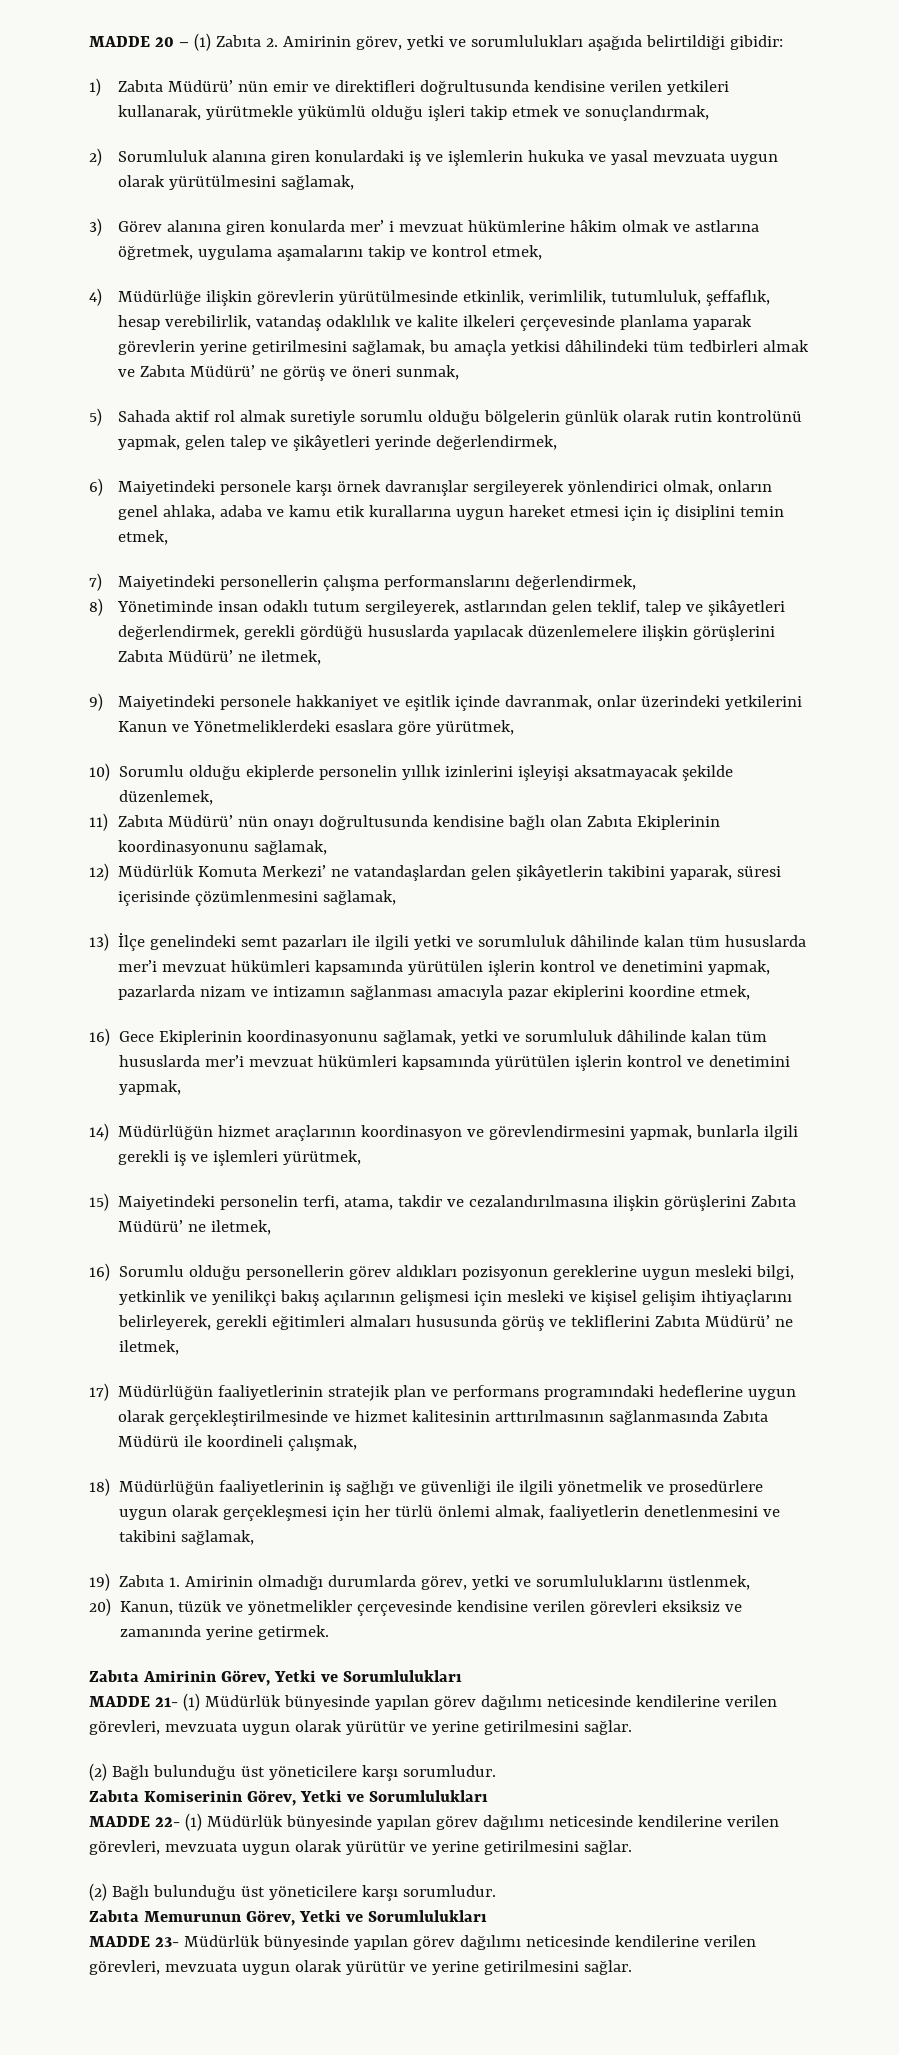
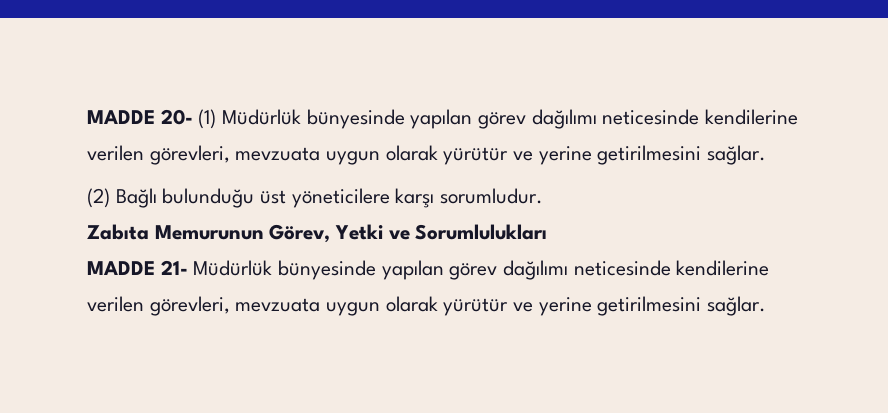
[89,33,783,51] [89,78,729,96] [117,105,709,121] [89,148,778,166] [117,175,354,190] [89,218,759,236] [117,245,542,261] [89,288,770,306] [117,315,752,331] [117,340,809,356] [117,365,459,381] [89,408,802,426] [117,435,557,451] [89,478,772,496] [117,505,784,521] [117,530,168,545] [89,573,636,591] [89,598,785,616] [117,625,775,641] [117,650,321,665] [89,693,802,711] [117,720,514,735] [89,763,734,781] [119,790,214,805] [89,813,720,831] [117,840,327,855] [89,863,782,881] [118,890,397,906] [89,933,807,951] [118,960,771,976] [118,985,751,1000] [89,1028,768,1046] [119,1055,791,1071] [119,1080,182,1095] [89,1123,799,1141] [118,1150,362,1166] [89,1193,797,1211] [118,1220,272,1235] [89,1263,795,1281] [119,1290,793,1306] [118,1315,794,1331] [119,1340,180,1355] [89,1383,797,1401] [118,1410,769,1426] [118,1435,358,1451] [89,1478,764,1496] [119,1505,781,1521] [119,1530,255,1545] [89,1573,751,1591] [89,1598,743,1616] [120,1625,330,1640] [89,1670,462,1686] [89,1693,777,1711] [89,1720,632,1735] [89,1763,496,1781] [89,1790,488,1806] [89,1816,180,1827] MADDE 20 – (1) Zabıta 2. Amirinin görev, yetki ve sorumlulukları aşağıda belirtildiği gibidir: // 1) Zabıta Müdürü’ nün emir ve direktifleri doğrultusunda kendisine verilen yetkileri kullanarak, yürütmekle yükümlü olduğu işleri takip etmek ve sonuçlandırmak, // 2) Sorumluluk alanına giren konulardaki iş ve işlemlerin hukuka ve yasal mevzuata uygun olarak yürütülmesini sağlamak, // 3) Görev alanına giren konularda mer’ i mevzuat hükümlerine hâkim olmak ve astlarına öğretmek, uygulama aşamalarını takip ve kontrol etmek, // 4) Müdürlüğe ilişkin görevlerin yürütülmesinde etkinlik, verimlilik, tutumluluk, şeffaflık, hesap verebilirlik, vatandaş odaklılık ve kalite ilkeleri çerçevesinde planlama yaparak görevlerin yerine getirilmesini sağlamak, bu amaçla yetkisi dâhilindeki tüm tedbirleri almak ve Zabıta Müdürü’ ne görüş ve öneri sunmak, // 5) Sahada aktif rol almak suretiyle sorumlu olduğu bölgelerin günlük olarak rutin kontrolünü yapmak, gelen talep ve şikâyetleri yerinde değerlendirmek, // 6) Maiyetindeki personele karşı örnek davranışlar sergileyerek yönlendirici olmak, onların genel ahlaka, adaba ve kamu etik kurallarına uygun hareket etmesi için iç disiplini temin etmek, // 7) Maiyetindeki personellerin çalışma performanslarını değerlendirmek, // 8) Yönetiminde insan odaklı tutum sergileyerek, astlarından gelen teklif, talep ve şikâyetleri değerlendirmek, gerekli gördüğü hususlarda yapılacak düzenlemelere ilişkin görüşlerini Zabıta Müdürü’ ne iletmek, // 9) Maiyetindeki personele hakkaniyet ve eşitlik içinde davranmak, onlar üzerindeki yetkilerini Kanun ve Yönetmeliklerdeki esaslara göre yürütmek, // 10) Sorumlu olduğu ekiplerde personelin yıllık izinlerini işleyişi aksatmayacak şekilde düzenlemek, // 11) Zabıta Müdürü’ nün onayı doğrultusunda kendisine bağlı olan Zabıta Ekiplerinin koordinasyonunu sağlamak, // 12) Müdürlük Komuta Merkezi’ ne vatandaşlardan gelen şikâyetlerin takibini yaparak, süresi içerisinde çözümlenmesini sağlamak, // 13) İlçe genelindeki semt pazarları ile ilgili yetki ve sorumluluk dâhilinde kalan tüm hususlarda mer’i mevzuat hükümleri kapsamında yürütülen işlerin kontrol ve denetimini yapmak, pazarlarda nizam ve intizamın sağlanması amacıyla pazar ekiplerini koordine etmek, // 16) Gece Ekiplerinin koordinasyonunu sağlamak, yetki ve sorumluluk dâhilinde kalan tüm hususlarda mer’i mevzuat hükümleri kapsamında yürütülen işlerin kontrol ve denetimini yapmak, // 14) Müdürlüğün hizmet araçlarının koordinasyon ve görevlendirmesini yapmak, bunlarla ilgili gerekli iş ve işlemleri yürütmek, // 15) Maiyetindeki personelin terfi, atama, takdir ve cezalandırılmasına ilişkin görüşlerini Zabıta Müdürü’ ne iletmek, // 16) Sorumlu olduğu personellerin görev aldıkları pozisyonun gereklerine uygun mesleki bilgi, yetkinlik ve yenilikçi bakış açılarının gelişmesi için mesleki ve kişisel gelişim ihtiyaçlarını belirleyerek, gerekli eğitimleri almaları hususunda görüş ve tekliflerini Zabıta Müdürü’ ne iletmek, // 17) Müdürlüğün faaliyetlerinin stratejik plan ve performans programındaki hedeflerine uygun olarak gerçekleştirilmesinde ve hizmet kalitesinin arttırılmasının sağlanmasında Zabıta Müdürü ile koordineli çalışmak, // 18) Müdürlüğün faaliyetlerinin iş sağlığı ve güvenliği ile ilgili yönetmelik ve prosedürlere uygun olarak gerçekleşmesi için her türlü önlemi almak, faaliyetlerin denetlenmesini ve takibini sağlamak, // 19) Zabıta 1. Amirinin olmadığı durumlarda görev, yetki ve sorumluluklarını üstlenmek, // 20) Kanun, tüzük ve yönetmelikler çerçevesinde kendisine verilen görevleri eksiksiz ve zamanında yerine getirmek. // Zabıta Amirinin Görev, Yetki ve Sorumlulukları // MADDE 21- (1) Müdürlük bünyesinde yapılan görev dağılımı neticesinde kendilerine verilen görevleri, mevzuata uygun olarak yürütür ve yerine getirilmesini sağlar. // (2) Bağlı bulunduğu üst yöneticilere karşı sorumludur. // Zabıta Komiserinin Görev, Yetki ve Sorumlulukları // MADDE 22- -> [87,109,193,125] MADDE 20-
[154,1937,179,1947] 23- -> [160,260,188,275] 21-

